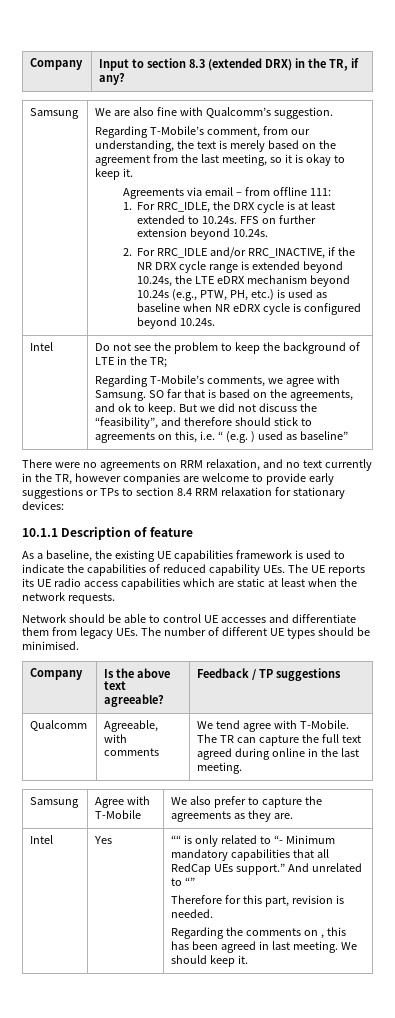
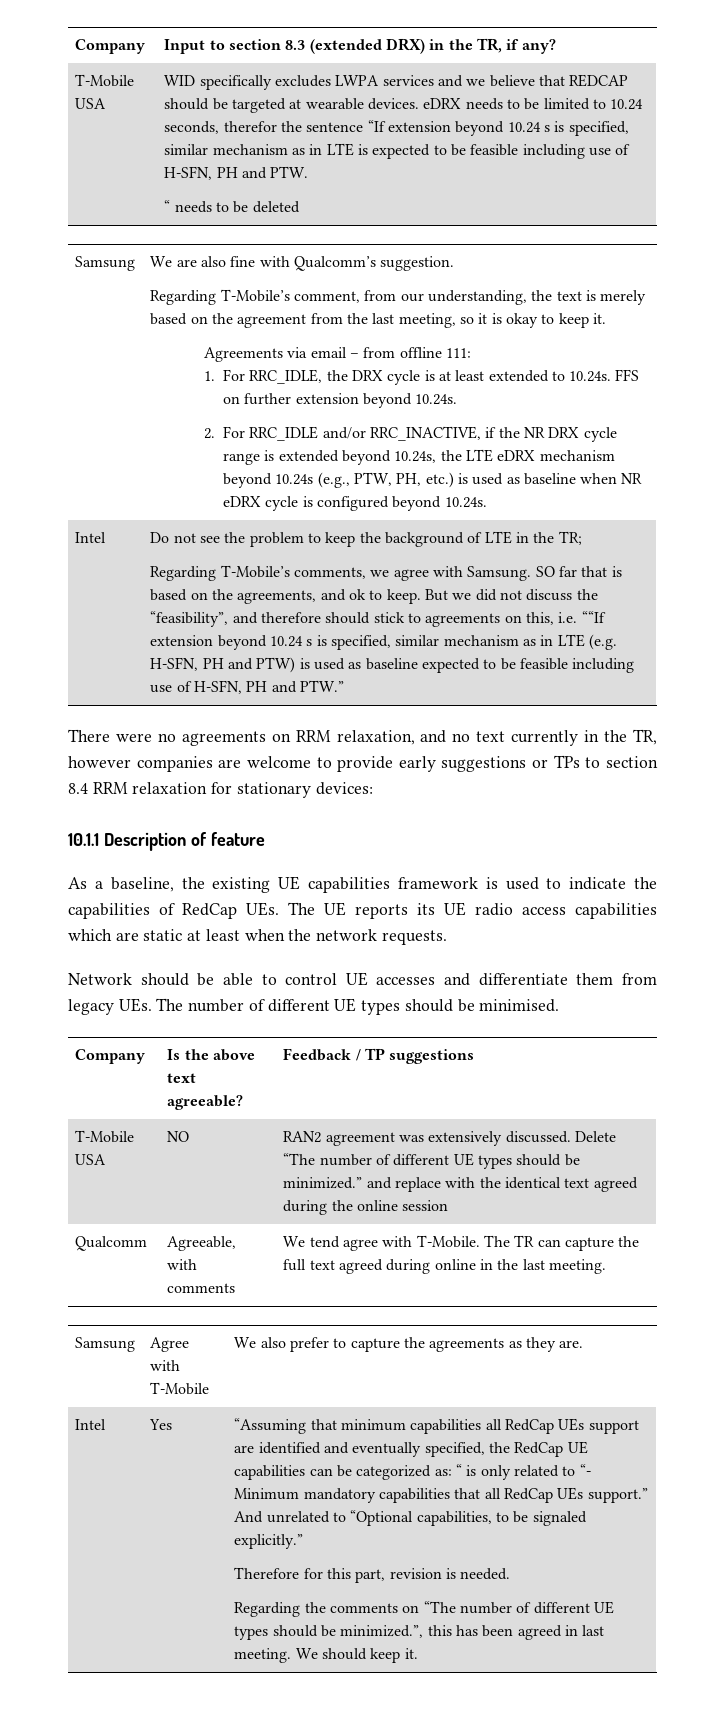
(126, 79) none -> [75,74,135,87] [75,98,107,109] [164,74,629,90] [164,98,644,113] [164,120,629,136] [164,143,631,159] [164,166,309,180] [164,200,300,213] // T-Mobile USA | WID specifically excludes LWPA services and we believe that REDCAP should be targeted at wearable devices. eDRX needs to be limited to 10.24 seconds, therefor the sentence “If extension beyond 10.24 s is specified, similar mechanism as in LTE is expected to be feasible including use of H-SFN, PH and PTW. // “ needs to be deleted
[218,431,349,443] “ (e.g. ) used as baseline” -> [581,611,606,623] [150,634,617,650] [150,657,635,673] [150,680,344,694] ““If extension beyond 10.24 s is specified, similar mechanism as in LTE (e.g. H-SFN, PH and PTW) is used as baseline expected to be feasible including use of H-SFN, PH and PTW.”
[162,564,260,576] reduced capability -> [182,903,237,919] RedCap
(342, 674) none -> [75,1130,135,1143] [75,1154,107,1165] [167,1131,190,1142] [283,1131,616,1146] [283,1153,580,1169] [283,1177,638,1192] [283,1200,449,1215] // T-Mobile USA | NO | RAN2 agreement was extensively discussed. Delete “The number of different UE types should be minimized.” and replace with the identical text agreed during the online session
[171,835,182,844] ““ -> [234,1418,639,1434] [234,1441,588,1457] [234,1464,462,1480] “Assuming that minimum capabilities all RedCap UEs support are identified and eventually specified, the RedCap UE capabilities can be categorized as: “
[185,877,196,886] “” -> [350,1510,587,1526] [234,1534,304,1549] “Optional capabilities, to be signaled explicitly.”
[321,934,325,939] , -> [423,1601,614,1614] [234,1625,424,1640] “The number of different UE types should be minimized.”,

